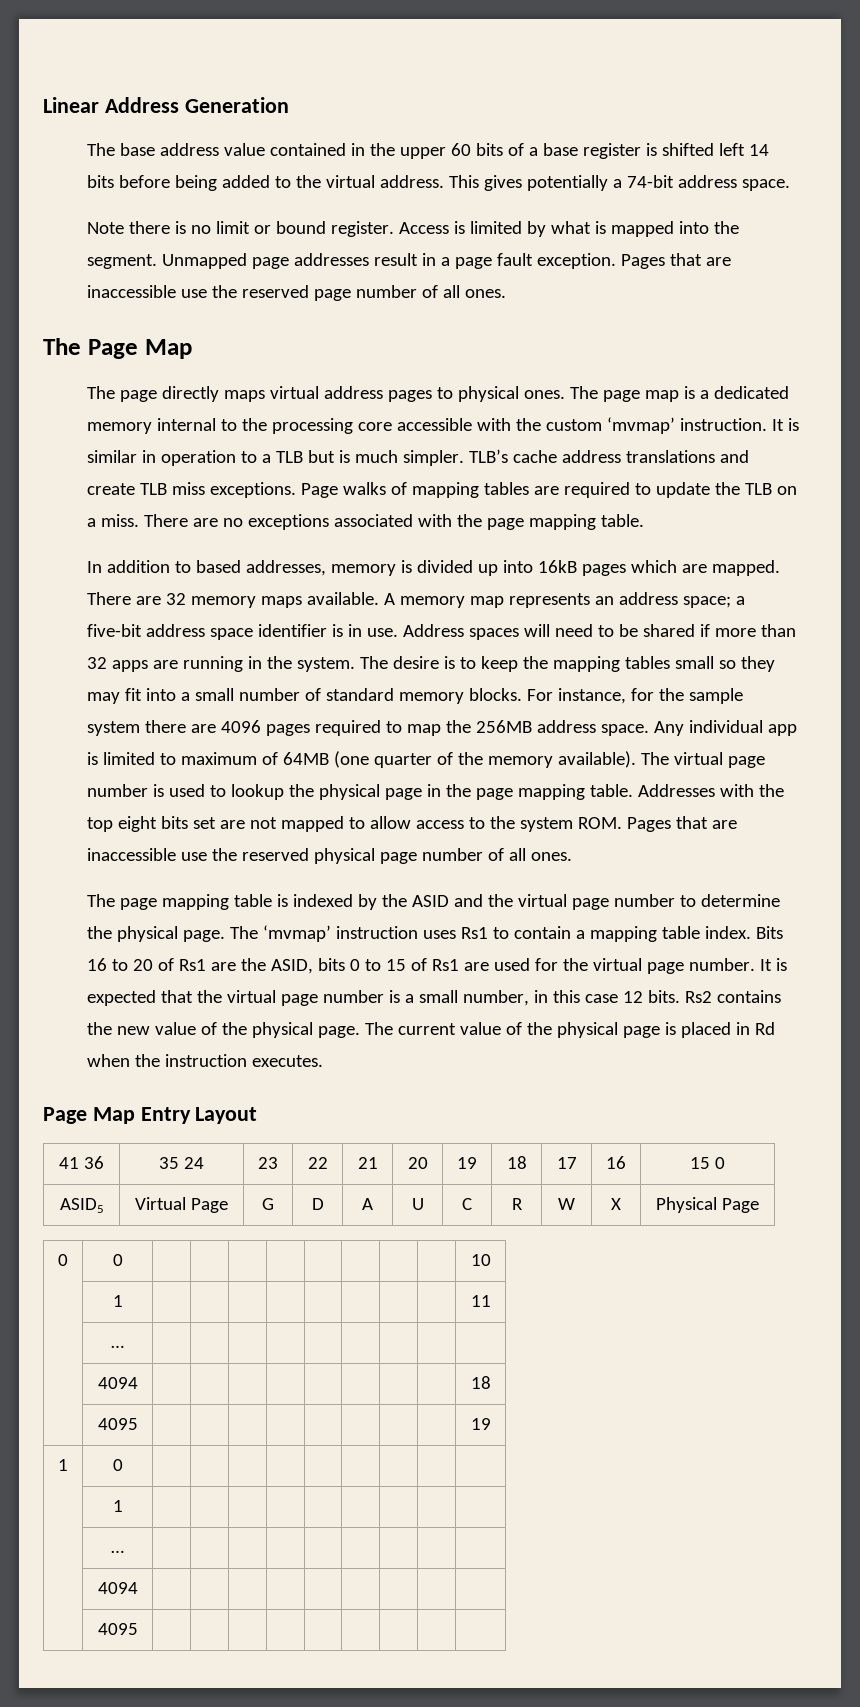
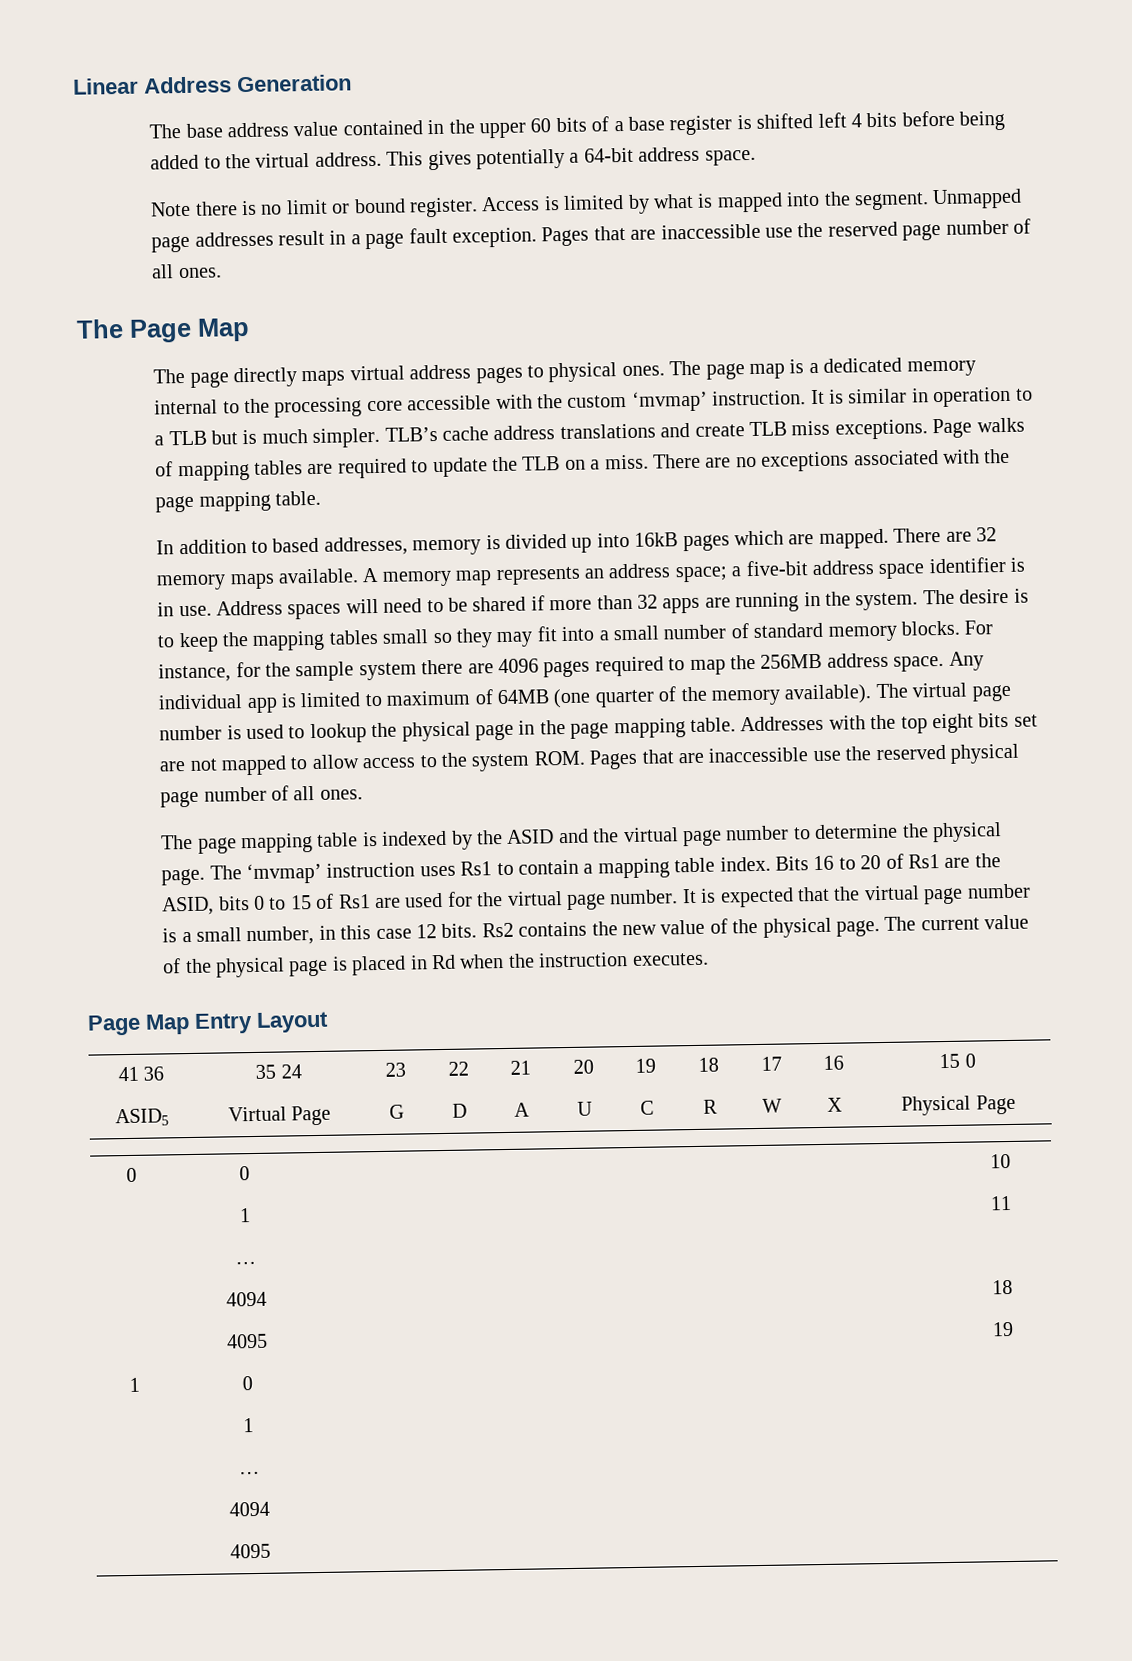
[749,144,770,156] 14 -> [850,113,862,128] 4
[627,175,675,188] 74-bit -> [583,147,634,163] 64-bit

